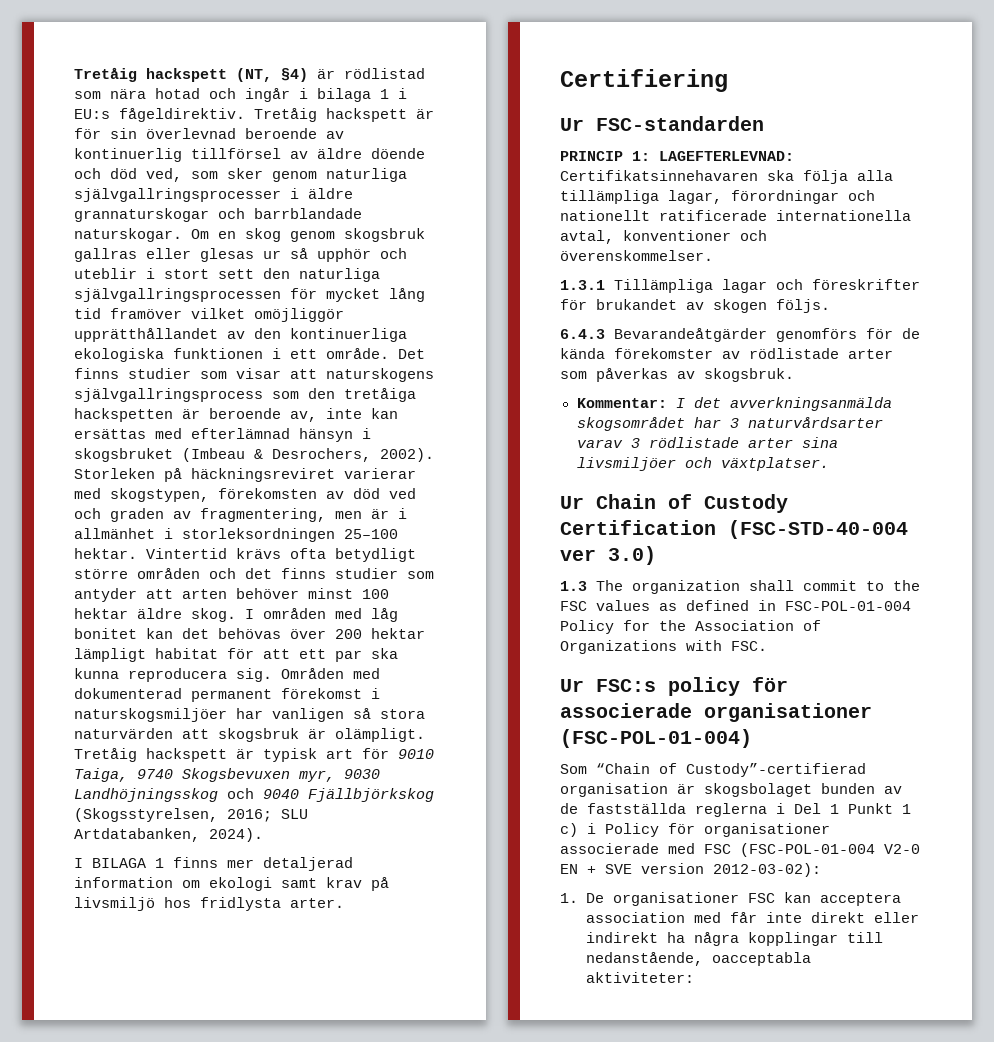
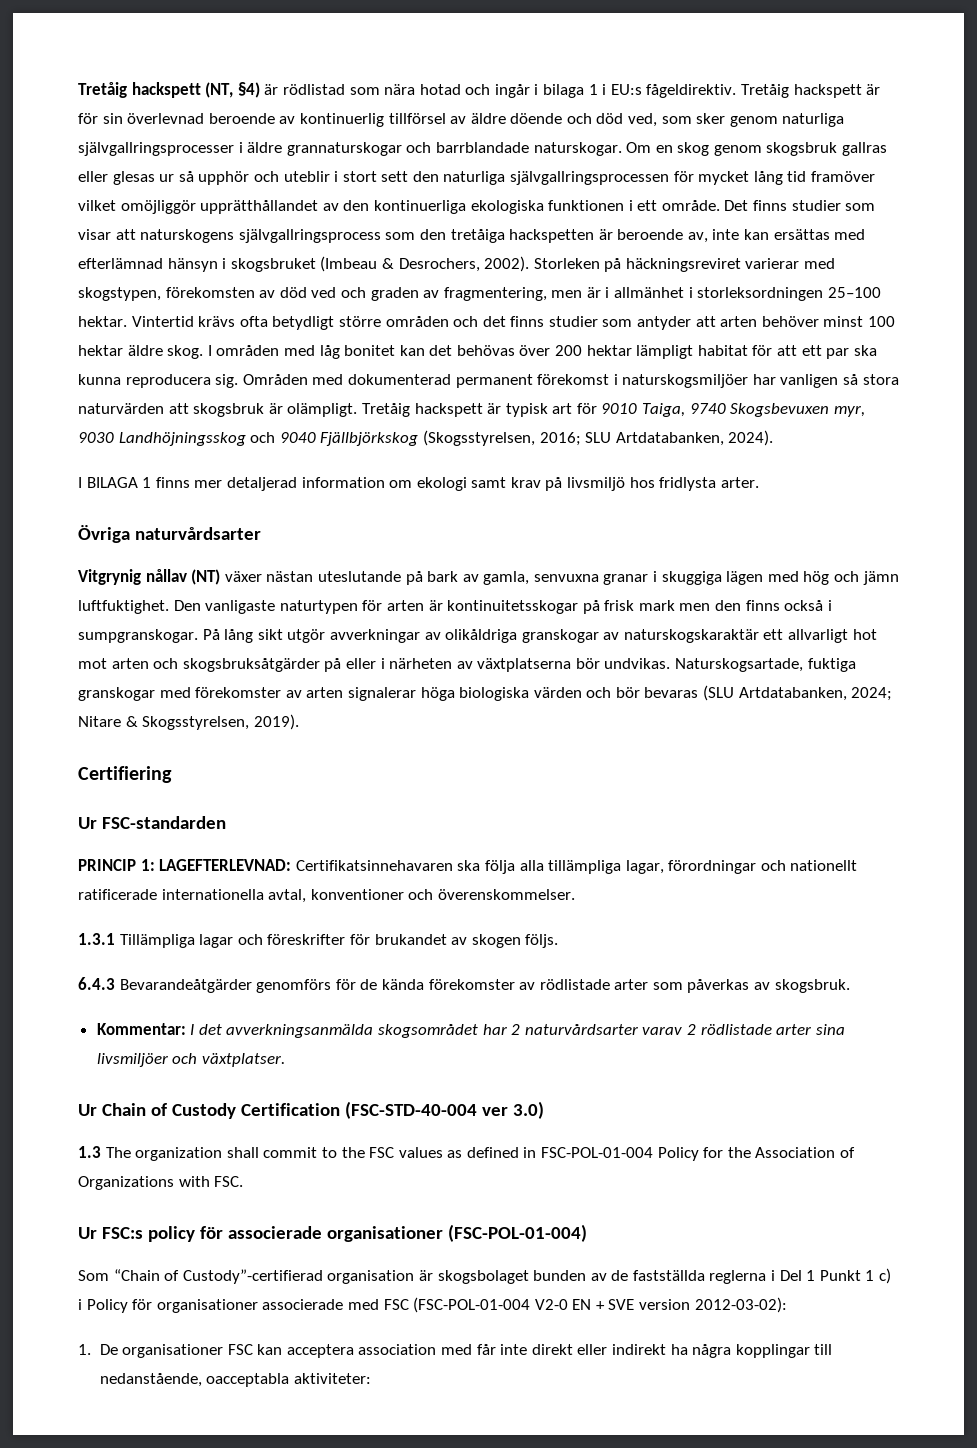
(344, 903) none -> [78,525,261,543] [78,569,899,585] [78,600,832,614] [78,629,877,643] [78,658,856,672] [78,685,893,701] [78,714,299,730] // Övriga naturvårdsarter // Vitgrynig nållav (NT) växer nästan uteslutande på bark av gamla, senvuxna granar i skuggiga lägen med hög och jämn luftfuktighet. Den vanligaste naturtypen för arten är kontinuitetsskogar på frisk mark men den finns också i sumpgranskogar. På lång sikt utgör avverkningar av olikåldriga granskogar av naturskogskaraktär ett allvarligt hot mot arten och skogsbruksåtgärder på eller i närheten av växtplatserna bör undvikas. Naturskogsartade, fuktiga granskogar med förekomster av arten signalerar höga biologiska värden och bör bevaras (SLU Artdatabanken, 2024; Nitare & Skogsstyrelsen, 2019).
[729,418,739,428] 3 -> [511,1024,521,1035] 2
[630,438,640,448] 3 -> [687,1024,697,1035] 2

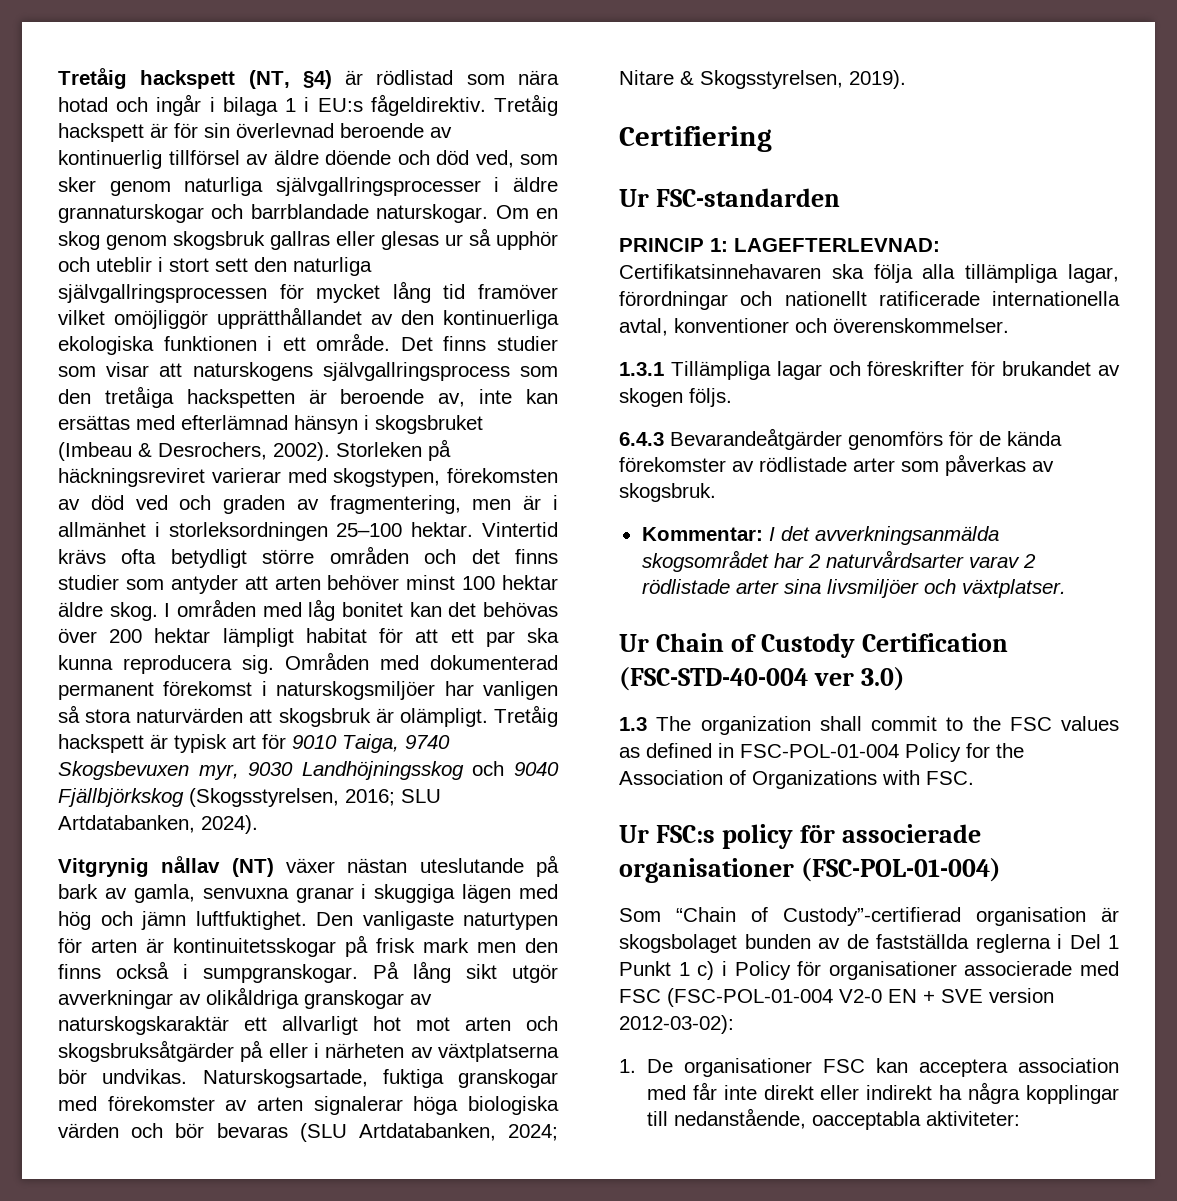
[78,477,759,491] [78,525,261,543] // I BILAGA 1 finns mer detaljerad information om ekologi samt krav på livsmiljö hos fridlysta arter. // Övriga naturvårdsarter -> (258, 824) none

